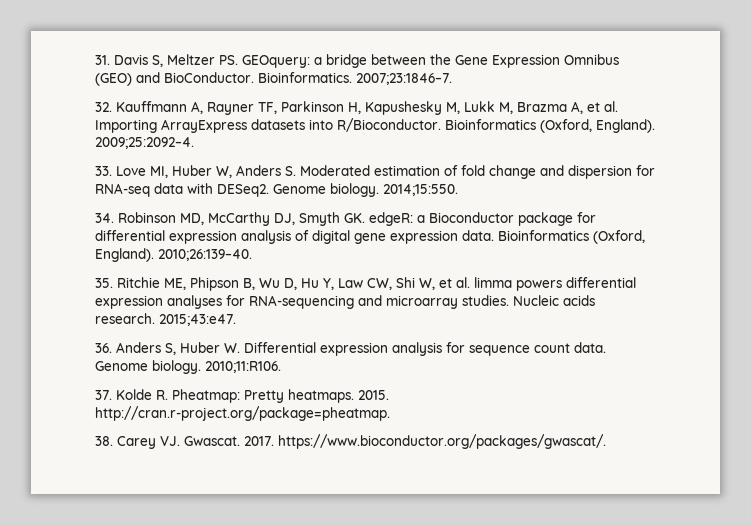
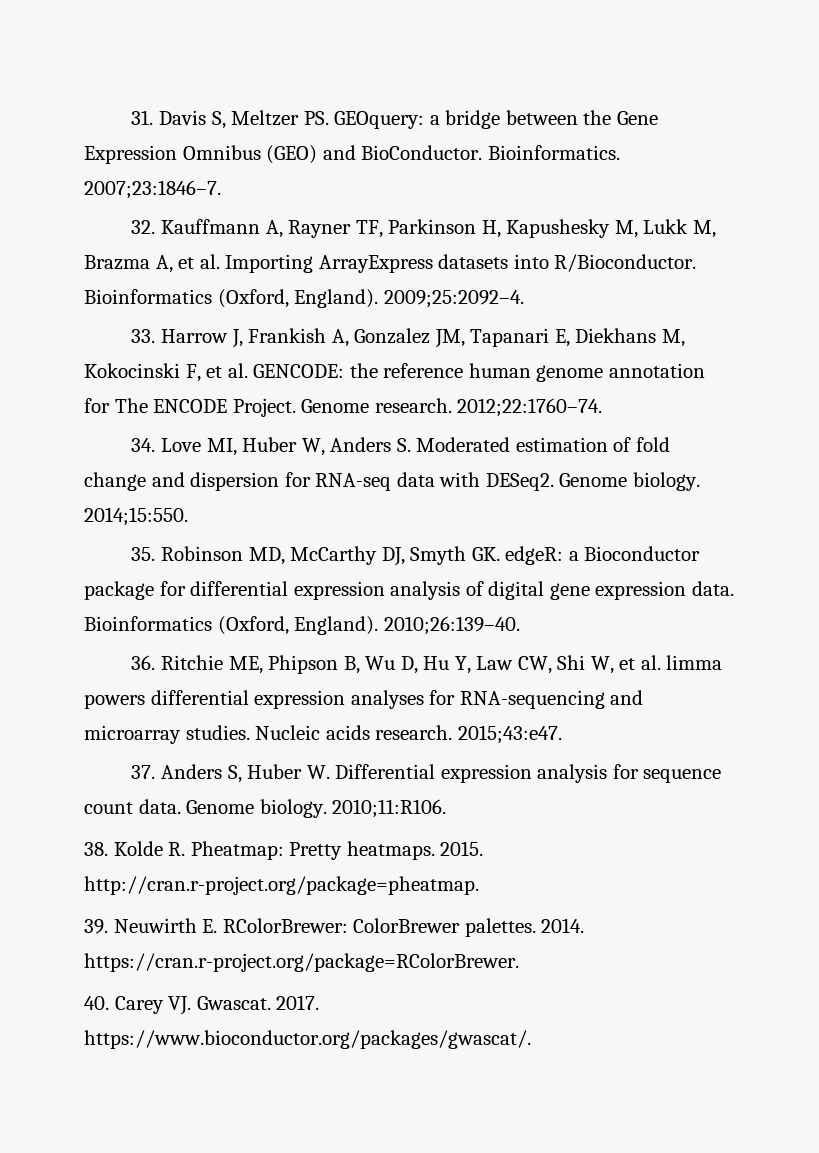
(112, 171) none -> [160,328,685,348] [84,363,705,382] [84,398,603,417] [131,438,156,452] Harrow J, Frankish A, Gonzalez JM, Tapanari E, Diekhans M, Kokocinski F, et al. GENCODE: the reference human genome annotation for The ENCODE Project. Genome research. 2012;22:1760–74. // 34.
[95,213,114,223] 34. -> [131,547,156,561] 35.
[95,278,113,288] 35. -> [131,655,156,670] 36.
[95,343,112,353] 36. -> [131,765,156,779] 37.
[95,390,112,400] 37. -> [84,842,108,856] 38.
[95,436,113,446] 38. -> [84,918,585,937] [84,953,519,972] [84,996,109,1010] 39. Neuwirth E. RColorBrewer: ColorBrewer palettes. 2014. https://cran.r-project.org/package=RColorBrewer. // 40.

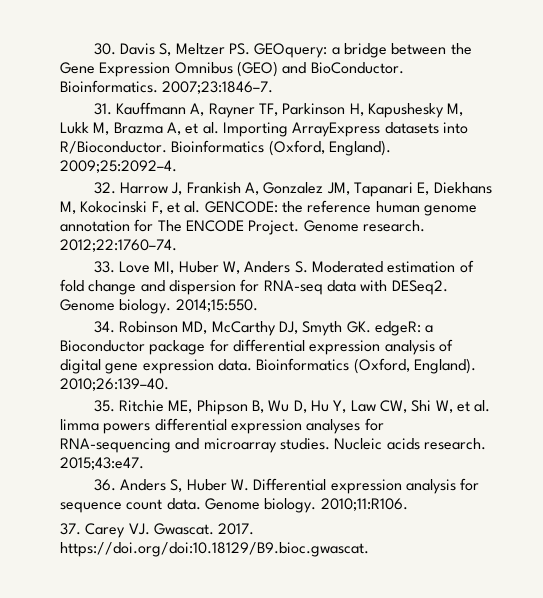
[131,110,154,125] 31. -> [93,43,116,55] 30.
[131,220,156,234] 32. -> [93,103,112,115] 31.
[131,329,156,343] 33. -> [93,182,116,194] 32.
[131,438,156,452] 34. -> [93,261,115,273] 33.
[131,547,156,561] 35. -> [93,321,115,333] 34.
[131,655,156,670] 36. -> [93,400,115,412] 35.
[131,765,156,779] 37. -> [93,479,116,491] 36.
[84,841,484,860] [84,876,479,895] [84,918,585,937] [84,953,519,972] [84,996,109,1010] 38. Kolde R. Pheatmap: Pretty heatmaps. 2015. http://cran.r-project.org/package=pheatmap. // 39. Neuwirth E. RColorBrewer: ColorBrewer palettes. 2014. https://cran.r-project.org/package=RColorBrewer. // 40. -> [60,523,81,535] 37.
[84,1030,531,1049] https://www.bioconductor.org/packages/gwascat/. -> [60,542,369,557] https://doi.org/doi:10.18129/B9.bioc.gwascat.

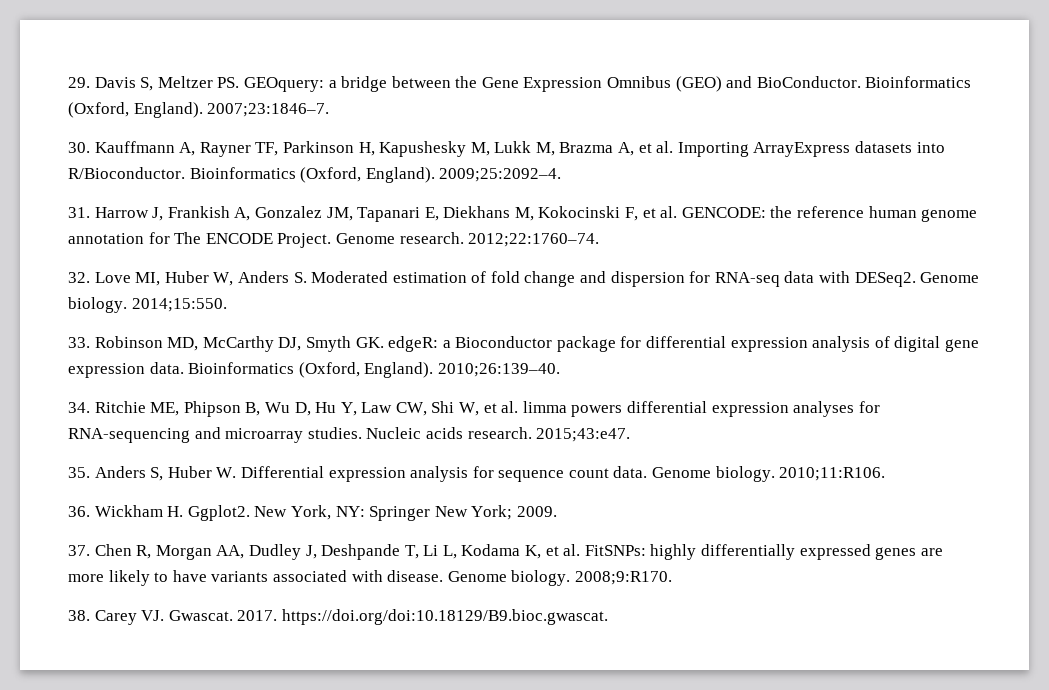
[93,43,116,55] 30. -> [68,77,90,88] 29.
[60,80,158,93] Bioinformatics. -> [865,76,972,88] [68,102,203,118] Bioinformatics (Oxford, England).
[93,103,112,115] 31. -> [68,142,90,153] 30.
[93,182,116,194] 32. -> [68,207,90,218] 31.
[93,261,115,273] 33. -> [68,272,90,283] 32.
[93,321,115,333] 34. -> [68,337,90,348] 33.
[93,400,115,412] 35. -> [68,402,90,413] 34.
[93,479,116,491] 36. -> [68,467,90,478] 35.
[60,523,81,535] 37. -> [68,505,557,521] [68,544,943,560] [68,570,672,586] [68,610,90,621] 36. Wickham H. Ggplot2. New York, NY: Springer New York; 2009. // 37. Chen R, Morgan AA, Dudley J, Deshpande T, Li L, Kodama K, et al. FitSNPs: highly differentially expressed genes are more likely to have variants associated with disease. Genome biology. 2008;9:R170. // 38.

